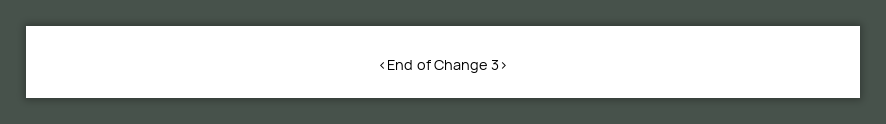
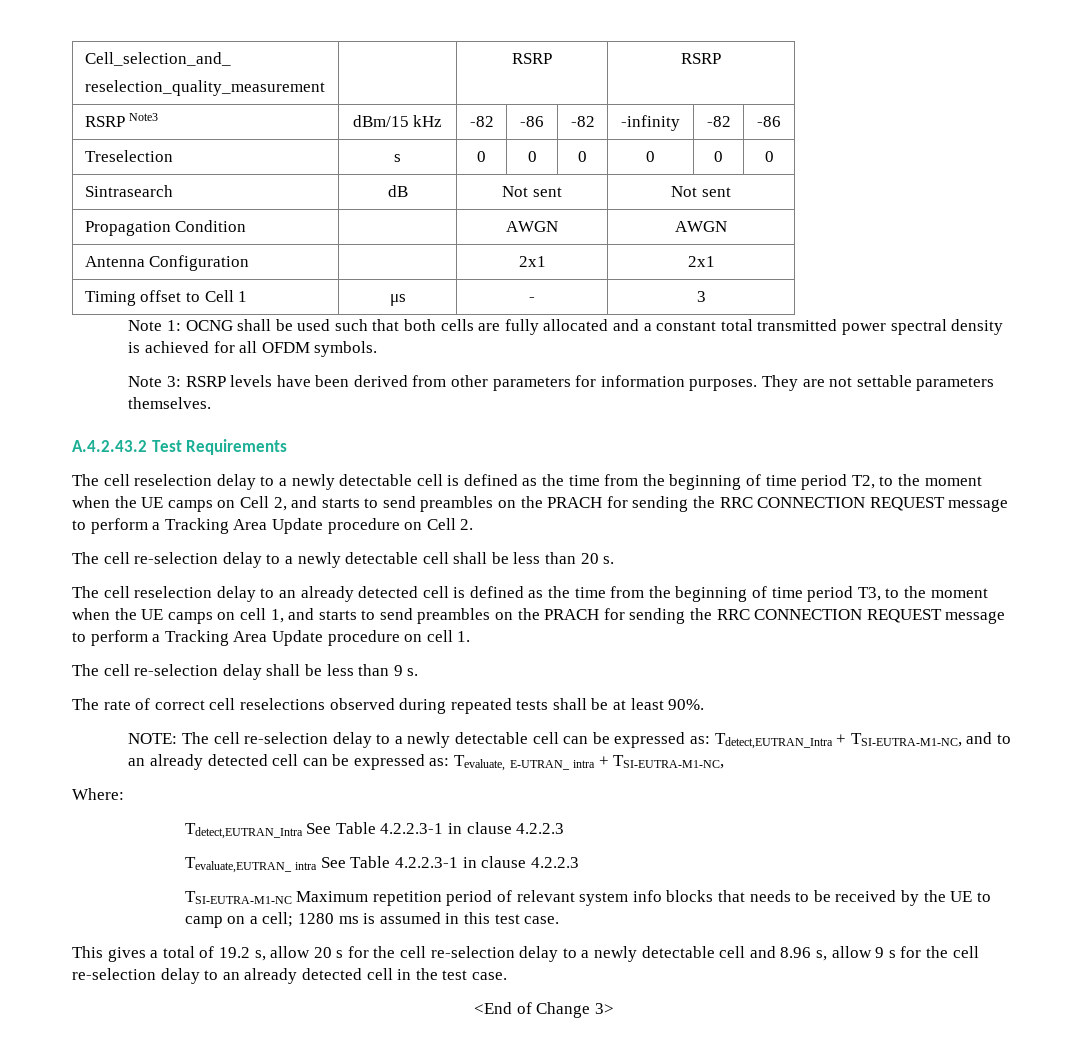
(377, 65) none -> [84,52,231,66] [84,80,325,96] [512,53,552,64] [681,53,721,64] [84,113,159,127] [352,115,443,127] [469,116,494,127] [520,116,544,127] [570,116,595,127] [621,115,680,131] [706,116,731,127] [757,116,781,127] [84,150,173,162] [394,154,401,162] [477,151,486,162] [527,151,537,162] [578,151,587,162] [646,151,655,162] [714,151,723,162] [764,151,774,162] [84,185,173,197] [387,185,408,197] [502,186,562,197] [671,186,731,197] [84,220,247,236] [506,221,558,232] [675,221,727,232] [84,255,250,271] [518,256,546,267] [687,256,715,267] [84,290,248,306] [389,294,406,306] [529,297,535,302] [696,291,706,302] [128,319,1004,335] [128,341,378,357] [128,375,995,391] [128,397,212,409] [72,439,288,455] [72,474,982,490] [72,496,1009,512] [72,518,474,534] [72,552,615,568] [72,586,988,602] [72,608,1006,624] [72,630,471,646] [72,664,419,680] [72,698,705,714] [128,732,1011,749] [128,754,725,771] [72,788,124,800] [184,822,565,839] [184,856,579,873] [184,890,991,906] [184,912,560,928] [72,946,979,962] [72,968,507,984] Cell_selection_and_ // reselection_quality_measurement | | RSRP | RSRP // RSRP Note3 | dBm/15 kHz | -82 | -86 | -82 | -infinity | -82 | -86 // Treselection | s | 0 | 0 | 0 | 0 | 0 | 0 // Sintrasearch | dB | Not sent | Not sent // Propagation Condition | | AWGN | AWGN // Antenna Configuration | | 2x1 | 2x1 // Timing offset to Cell 1 | μs | - | 3 // Note 1: OCNG shall be used such that both cells are fully allocated and a constant total transmitted power spectral density is achieved for all OFDM symbols. // Note 3: RSRP levels have been derived from other parameters for information purposes. They are not settable parameters themselves. // A.4.2.43.2 Test Requirements // The cell reselection delay to a newly detectable cell is defined as the time from the beginning of time period T2, to the moment when the UE camps on Cell 2, and starts to send preambles on the PRACH for sending the RRC CONNECTION REQUEST message to perform a Tracking Area Update procedure on Cell 2. // The cell re-selection delay to a newly detectable cell shall be less than 20 s. // The cell reselection delay to an already detected cell is defined as the time from the beginning of time period T3, to the moment when the UE camps on cell 1, and starts to send preambles on the PRACH for sending the RRC CONNECTION REQUEST message to perform a Tracking Area Update procedure on cell 1. // The cell re-selection delay shall be less than 9 s. // The rate of correct cell reselections observed during repeated tests shall be at least 90%. // NOTE: The cell re-selection delay to a newly detectable cell can be expressed as: Tdetect,EUTRAN_Intra + TSI-EUTRA-M1-NC, and to an already detected cell can be expressed as: Tevaluate, E-UTRAN_ intra + TSI-EUTRA-M1-NC, // Where: // Tdetect,EUTRAN_Intra See Table 4.2.2.3-1 in clause 4.2.2.3 // Tevaluate,EUTRAN_ intra See Table 4.2.2.3-1 in clause 4.2.2.3 // TSI-EUTRA-M1-NC Maximum repetition period of relevant system info blocks that needs to be received by the UE to camp on a cell; 1280 ms is assumed in this test case. // This gives a total of 19.2 s, allow 20 s for the cell re-selection delay to a newly detectable cell and 8.96 s, allow 9 s for the cell re-selection delay to an already detected cell in the test case. //

